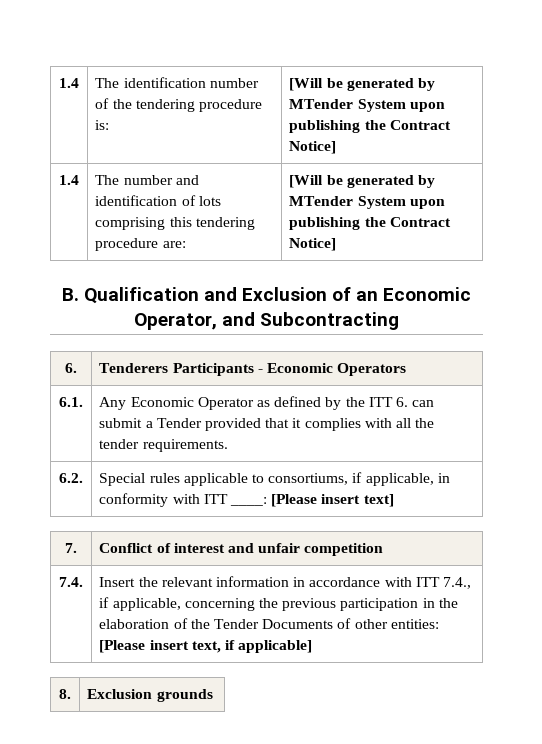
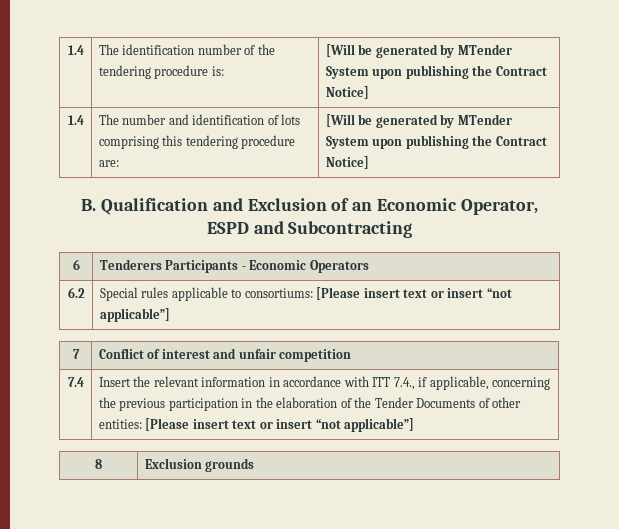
(217, 321) none -> [206,222,249,234] ESPD
[65,363,77,373] 6. -> [72,259,80,270] 6
[59,397,83,407] [99,396,435,410] [99,418,435,431] [99,439,228,452] [59,473,83,483] [99,472,450,486] [99,493,394,507] [65,543,77,553] 6.1. | Any Economic Operator as defined by the ITT 6. can submit a Tender provided that it complies with all the tender requirements. // 6.2. | Special rules applicable to consortiums, if applicable, in conformity with ITT ____: [Please insert text] // 7. -> [67,287,85,298] [99,287,512,301] [99,308,170,322] [72,349,80,359] 6.2 | Special rules applicable to consortiums: [Please insert text or insert “not applicable”] // 7
[59,577,83,587] 7.4. -> [67,377,84,387] 7.4
[191,640,313,653] [59,689,71,699] text, if applicable] // 8. -> [232,418,415,432] [95,459,102,469] text or insert “not applicable”] // 8

